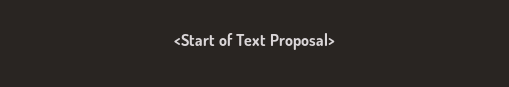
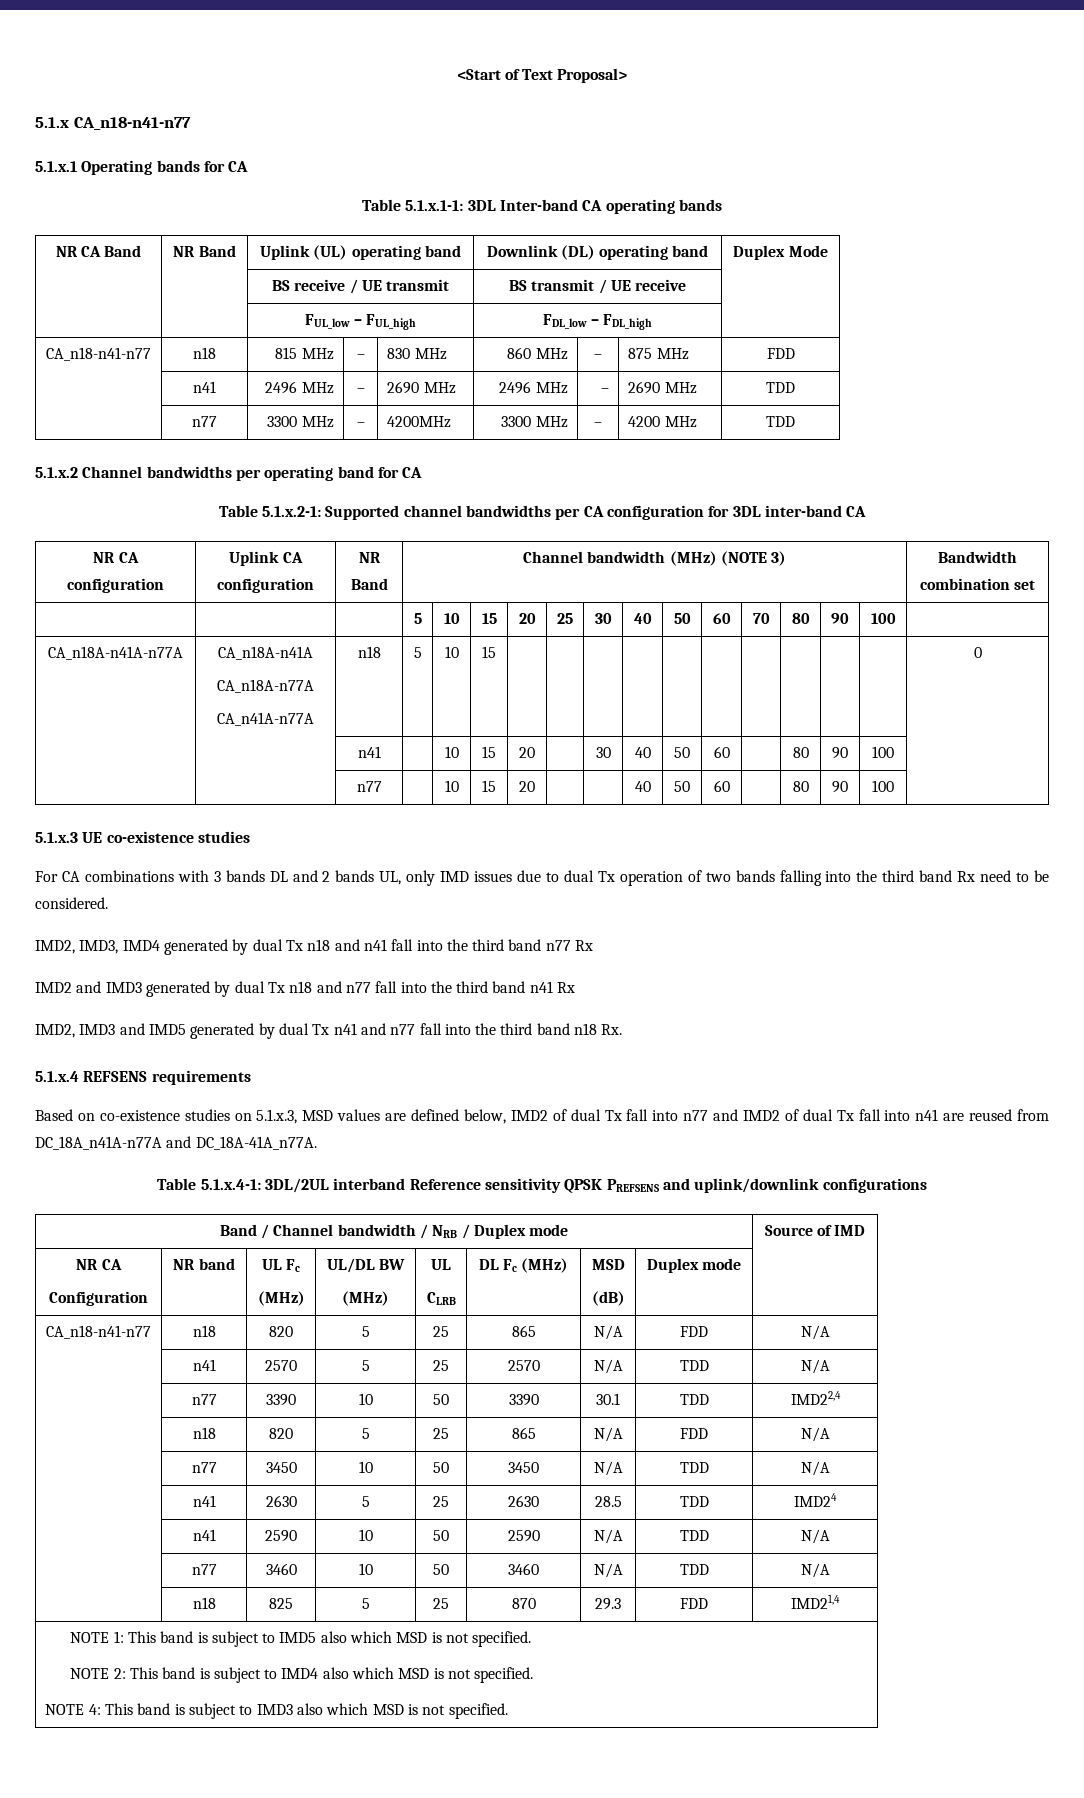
(336, 41) none -> [35,117,191,130] [35,160,249,175] [362,199,722,214] [55,245,142,257] [173,245,236,257] [260,245,461,260] [486,245,709,260] [733,245,828,260] [271,279,450,294] [508,279,687,294] [304,314,417,330] [542,314,653,330] [46,347,151,361] [193,347,216,359] [275,347,334,360] [356,354,365,359] [387,348,447,360] [507,347,568,360] [594,354,602,359] [628,348,689,360] [766,348,795,359] [193,381,216,393] [265,381,334,394] [356,388,365,393] [387,381,456,394] [499,381,568,394] [600,388,609,393] [628,381,697,394] [766,382,795,393] [192,416,217,427] [267,416,334,428] [356,422,365,427] [387,416,452,428] [501,416,568,428] [594,422,602,427] [628,416,697,428] [766,416,795,427] [35,466,423,481] [218,505,867,520] [93,552,139,563] [67,578,164,593] [229,551,303,566] [217,578,314,593] [358,552,381,563] [350,578,388,590] [522,551,787,566] [938,551,1017,563] [919,578,1036,590] [413,613,422,624] [443,613,460,624] [481,613,497,624] [518,613,536,624] [557,613,573,624] [594,613,612,624] [633,613,652,624] [673,613,691,624] [712,613,731,624] [752,613,770,624] [791,613,810,624] [831,613,849,624] [870,613,896,624] [48,646,183,660] [218,646,313,660] [217,679,314,693] [217,712,314,726] [357,646,381,658] [413,647,422,658] [444,646,459,658] [482,646,496,658] [973,647,982,658] [357,746,381,758] [444,746,459,758] [482,746,496,758] [519,747,535,758] [595,747,611,758] [634,747,651,758] [674,747,690,758] [713,746,730,758] [792,747,809,758] [832,747,848,759] [872,746,894,758] [356,781,382,792] [444,780,459,792] [482,780,496,792] [519,781,535,792] [634,781,651,792] [674,781,690,792] [713,780,730,792] [792,781,809,792] [832,781,848,793] [872,780,894,792] [35,831,250,843] [35,870,1049,886] [35,897,108,909] [35,939,594,955] [35,981,576,997] [35,1023,623,1039] [35,1070,251,1085] [35,1109,1049,1124] [35,1136,317,1150] [157,1178,927,1193] [219,1224,569,1239] [764,1225,866,1236] [76,1259,122,1270] [49,1291,148,1306] [173,1258,235,1270] [261,1259,301,1272] [257,1291,305,1306] [326,1258,406,1273] [341,1291,389,1306] [431,1259,451,1270] [426,1292,456,1305] [478,1258,569,1273] [591,1259,625,1270] [591,1291,625,1306] [646,1258,742,1273] [46,1325,151,1339] [192,1325,216,1337] [269,1326,293,1337] [361,1326,370,1337] [433,1326,449,1337] [511,1325,536,1337] [593,1325,623,1340] [680,1326,708,1337] [800,1325,830,1340] [192,1359,216,1371] [265,1360,297,1371] [361,1360,370,1371] [433,1360,449,1371] [507,1360,540,1371] [593,1359,623,1374] [679,1360,709,1371] [800,1359,830,1374] [191,1394,217,1405] [266,1394,296,1406] [358,1393,373,1405] [433,1394,449,1405] [508,1394,539,1406] [596,1393,620,1405] [679,1394,709,1405] [790,1391,841,1405] [192,1427,216,1439] [269,1428,293,1439] [361,1428,370,1439] [433,1428,449,1439] [511,1427,536,1439] [593,1427,623,1442] [680,1428,708,1439] [800,1427,830,1442] [191,1462,217,1473] [265,1462,297,1473] [358,1461,373,1473] [433,1462,449,1473] [507,1462,539,1473] [593,1461,623,1476] [679,1462,709,1473] [800,1461,830,1476] [192,1495,216,1507] [265,1495,297,1507] [361,1496,370,1507] [433,1496,449,1507] [507,1495,539,1507] [594,1496,622,1507] [679,1496,709,1507] [794,1493,837,1507] [192,1529,216,1541] [265,1530,297,1542] [358,1529,373,1541] [433,1530,449,1541] [507,1530,540,1542] [593,1529,623,1544] [679,1530,709,1541] [800,1529,830,1544] [191,1564,217,1575] [265,1563,297,1575] [358,1563,373,1575] [433,1564,449,1575] [507,1563,539,1575] [593,1563,623,1578] [679,1564,709,1575] [800,1563,830,1578] [192,1597,216,1609] [269,1598,293,1609] [361,1598,370,1609] [433,1598,449,1609] [511,1598,536,1609] [595,1598,621,1610] [680,1598,708,1609] [791,1594,840,1609] [70,1631,532,1647] [70,1667,534,1683] [45,1703,508,1719] // 5.1.x CA_n18-n41-n77 // 5.1.x.1 Operating bands for CA // Table 5.1.x.1-1: 3DL Inter-band CA operating bands // NR CA Band | NR Band | Uplink (UL) operating band | Downlink (DL) operating band | Duplex Mode // | | BS receive / UE transmit | BS transmit / UE receive | // | | FUL_low – FUL_high | FDL_low – FDL_high | // CA_n18-n41-n77 | n18 | 815 MHz | – | 830 MHz | 860 MHz | – | 875 MHz | FDD // | n41 | 2496 MHz | – | 2690 MHz | 2496 MHz | – | 2690 MHz | TDD // | n77 | 3300 MHz | – | 4200MHz | 3300 MHz | – | 4200 MHz | TDD // 5.1.x.2 Channel bandwidths per operating band for CA // Table 5.1.x.2-1: Supported channel bandwidths per CA configuration for 3DL inter-band CA // NR CA configuration | Uplink CA configuration | NR Band | Channel bandwidth (MHz) (NOTE 3) | Bandwidth combination set // | | | 5 | 10 | 15 | 20 | 25 | 30 | 40 | 50 | 60 | 70 | 80 | 90 | 100 | // CA_n18A-n41A-n77A | CA_n18A-n41A // CA_n18A-n77A // CA_n41A-n77A | n18 | 5 | 10 | 15 | | | | | | | | | | | 0 // | | n41 | | 10 | 15 | 20 | | 30 | 40 | 50 | 60 | | 80 | 90 | 100 | // | | n77 | | 10 | 15 | 20 | | | 40 | 50 | 60 | | 80 | 90 | 100 | // 5.1.x.3 UE co-existence studies // For CA combinations with 3 bands DL and 2 bands UL, only IMD issues due to dual Tx operation of two bands falling into the third band Rx need to be considered. // IMD2, IMD3, IMD4 generated by dual Tx n18 and n41 fall into the third band n77 Rx // IMD2 and IMD3 generated by dual Tx n18 and n77 fall into the third band n41 Rx // IMD2, IMD3 and IMD5 generated by dual Tx n41 and n77 fall into the third band n18 Rx. // 5.1.x.4 REFSENS requirements // Based on co-existence studies on 5.1.x.3, MSD values are defined below, IMD2 of dual Tx fall into n77 and IMD2 of dual Tx fall into n41 are reused from DC_18A_n41A-n77A and DC_18A-41A_n77A. // Table 5.1.x.4-1: 3DL/2UL interband Reference sensitivity QPSK PREFSENS and uplink/downlink configurations // Band / Channel bandwidth / NRB / Duplex mode | Source of IMD // NR CA // Configuration | NR band | UL Fc // (MHz) | UL/DL BW // (MHz) | UL // CLRB | DL Fc (MHz) | MSD // (dB) | Duplex mode | // CA_n18-n41-n77 | n18 | 820 | 5 | 25 | 865 | N/A | FDD | N/A // | n41 | 2570 | 5 | 25 | 2570 | N/A | TDD | N/A // | n77 | 3390 | 10 | 50 | 3390 | 30.1 | TDD | IMD22,4 // | n18 | 820 | 5 | 25 | 865 | N/A | FDD | N/A // | n77 | 3450 | 10 | 50 | 3450 | N/A | TDD | N/A // | n41 | 2630 | 5 | 25 | 2630 | 28.5 | TDD | IMD24 // | n41 | 2590 | 10 | 50 | 2590 | N/A | TDD | N/A // | n77 | 3460 | 10 | 50 | 3460 | N/A | TDD | N/A // | n18 | 825 | 5 | 25 | 870 | 29.3 | FDD | IMD21,4 // NOTE 1: This band is subject to IMD5 also which MSD is not specified. // NOTE 2: This band is subject to IMD4 also which MSD is not specified. // NOTE 4: This band is subject to IMD3 also which MSD is not specified.

